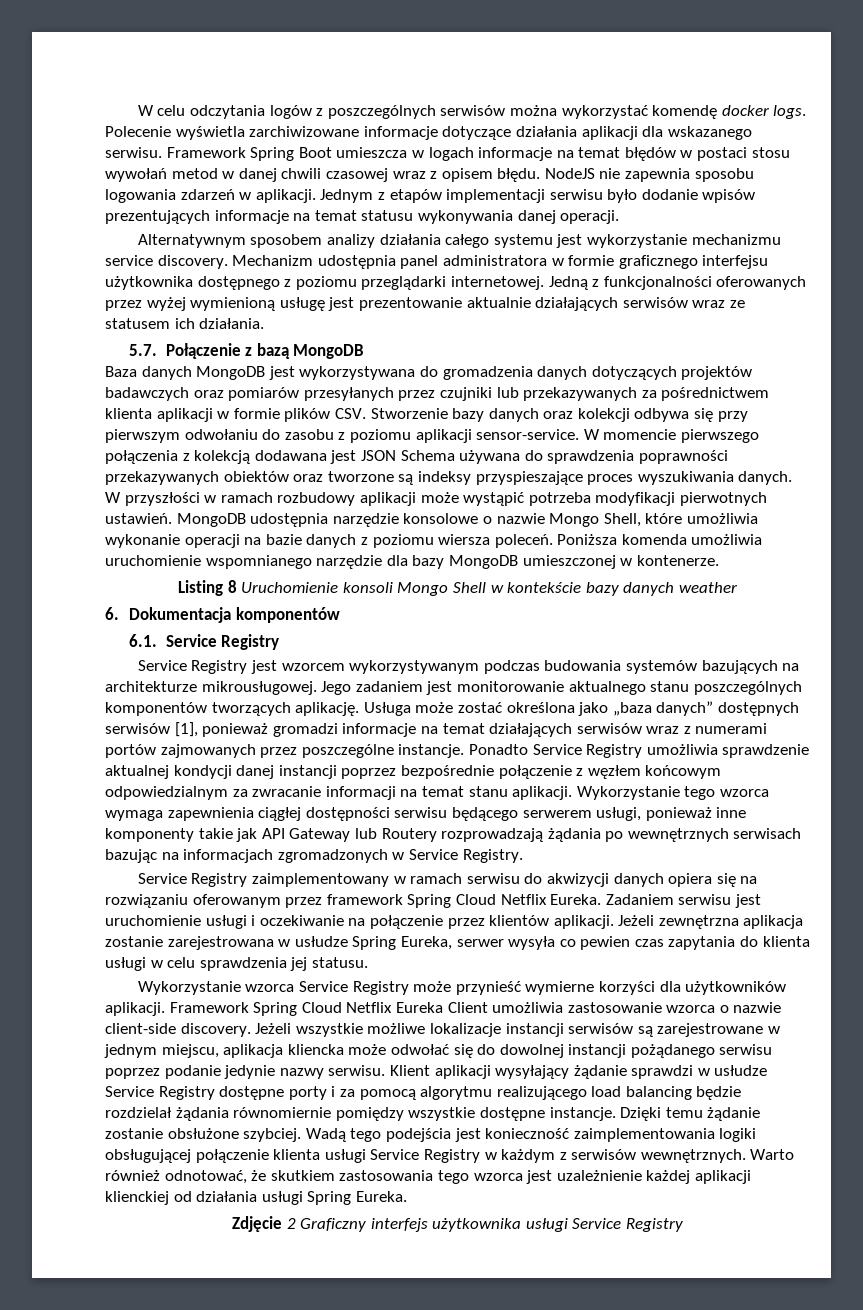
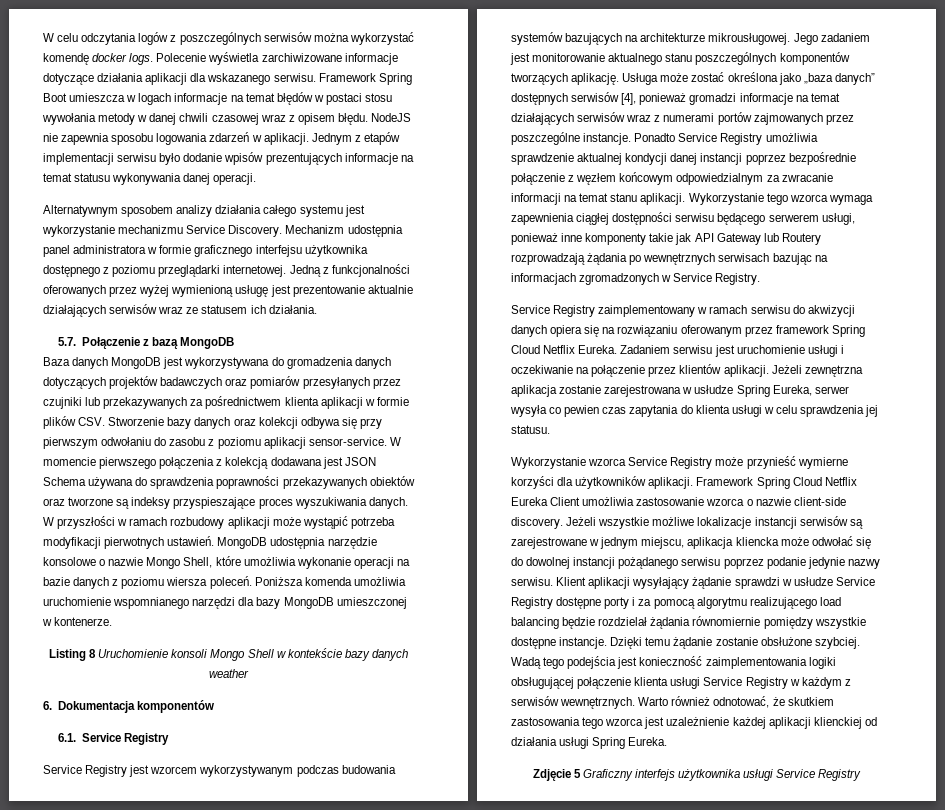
[105,168,218,182] wywołań metod -> [42,113,136,125] wywołania metody
[105,255,228,269] service discovery. -> [186,225,283,237] Service Discovery.
[316,555,383,569] narzędzie -> [192,597,236,609] narzędzi
[174,722,198,737] [1], -> [621,93,637,105] [4],
[286,1218,296,1229] 2 -> [573,769,581,778] 5

